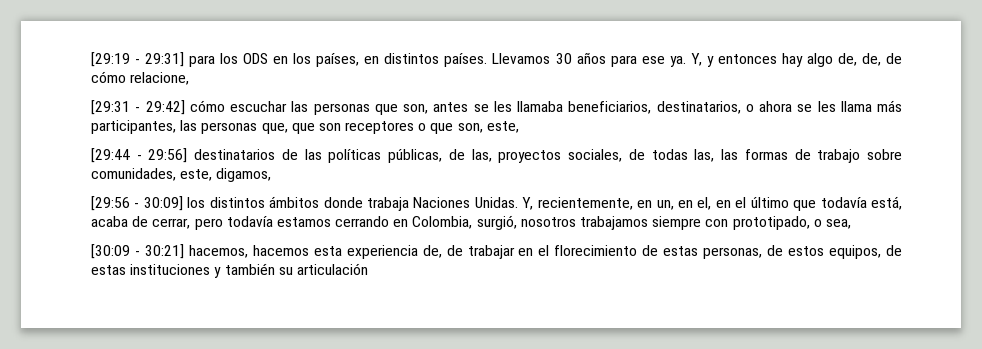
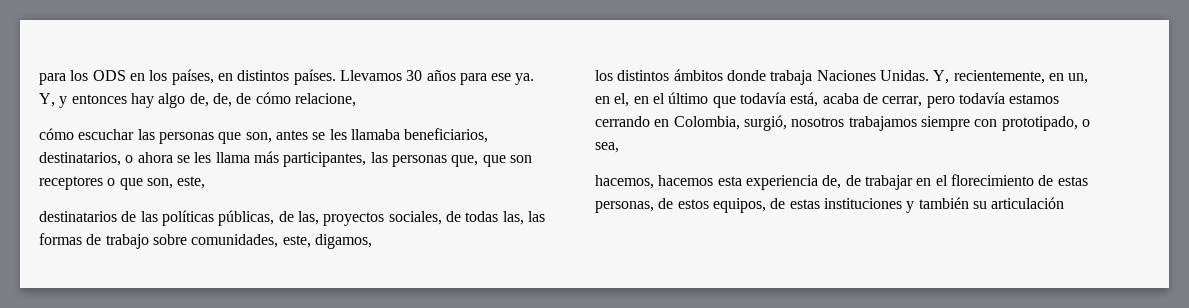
[91,52,185,67] [29:19 - 29:31] -> (39, 79) none
[91,100,185,115] [29:31 - 29:42] -> (356, 100) none
[91,148,188,163] [29:44 - 29:56] -> (206, 182) none
[91,196,183,211] [29:56 - 30:09] -> (372, 241) none
[91,244,184,259] [30:09 - 30:21] -> (619, 147) none

